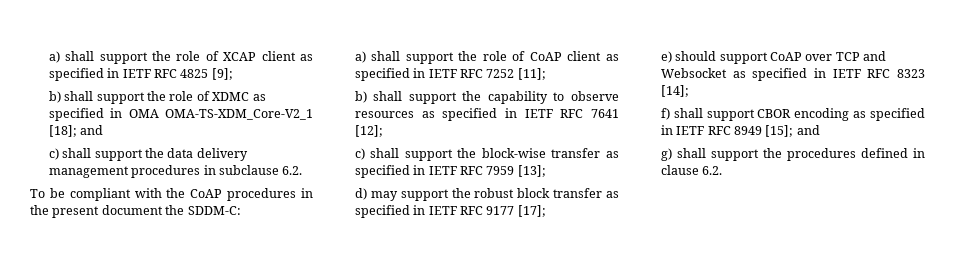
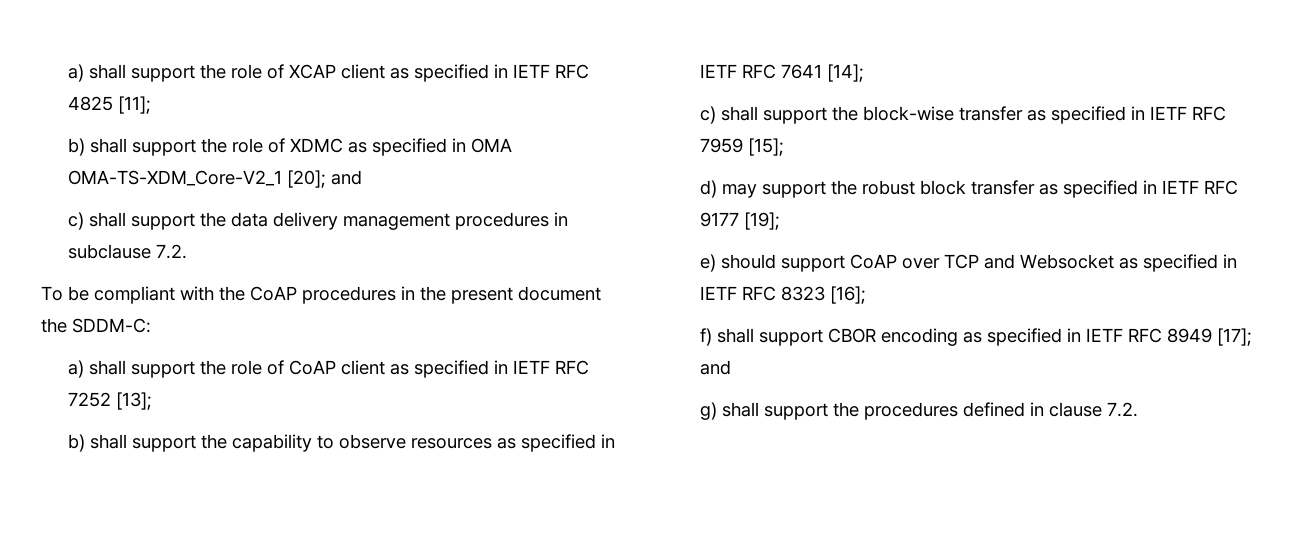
[211,68,233,80] [9]; -> [117,96,151,114] [11];
[48,125,77,137] [18]; -> [286,170,326,188] [20];
[282,166,303,175] 6.2. -> [155,244,187,259] 7.2.
[517,68,546,80] [11]; -> [115,392,152,410] [13];
[354,125,383,137] [12]; -> [826,64,864,82] [14];
[517,165,546,177] [13]; -> [747,138,784,156] [15];
[517,205,546,217] [17]; -> [743,212,780,230] [19];
[660,85,689,97] [14]; -> [829,286,866,304] [16];
[765,125,794,137] [15]; -> [1216,328,1252,346] [17];
[702,166,723,175] 6.2. -> [1106,402,1138,417] 7.2.

